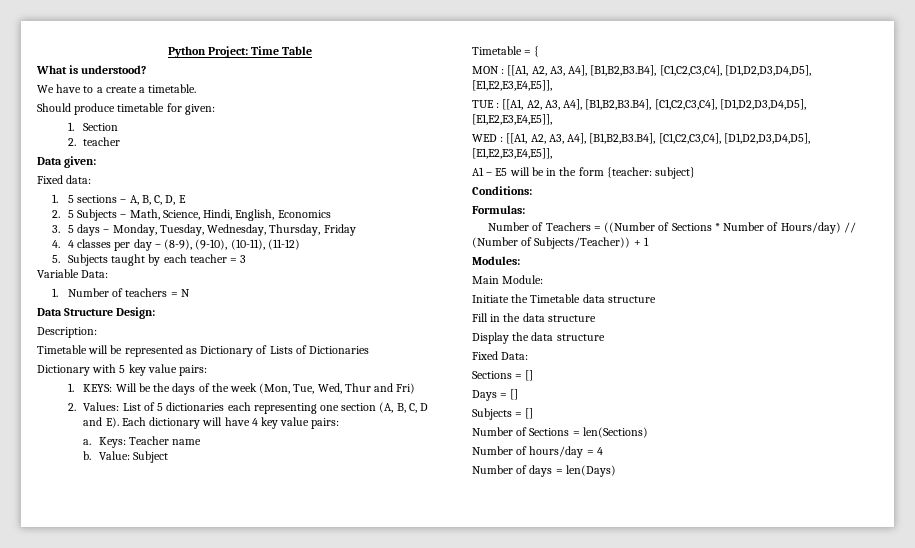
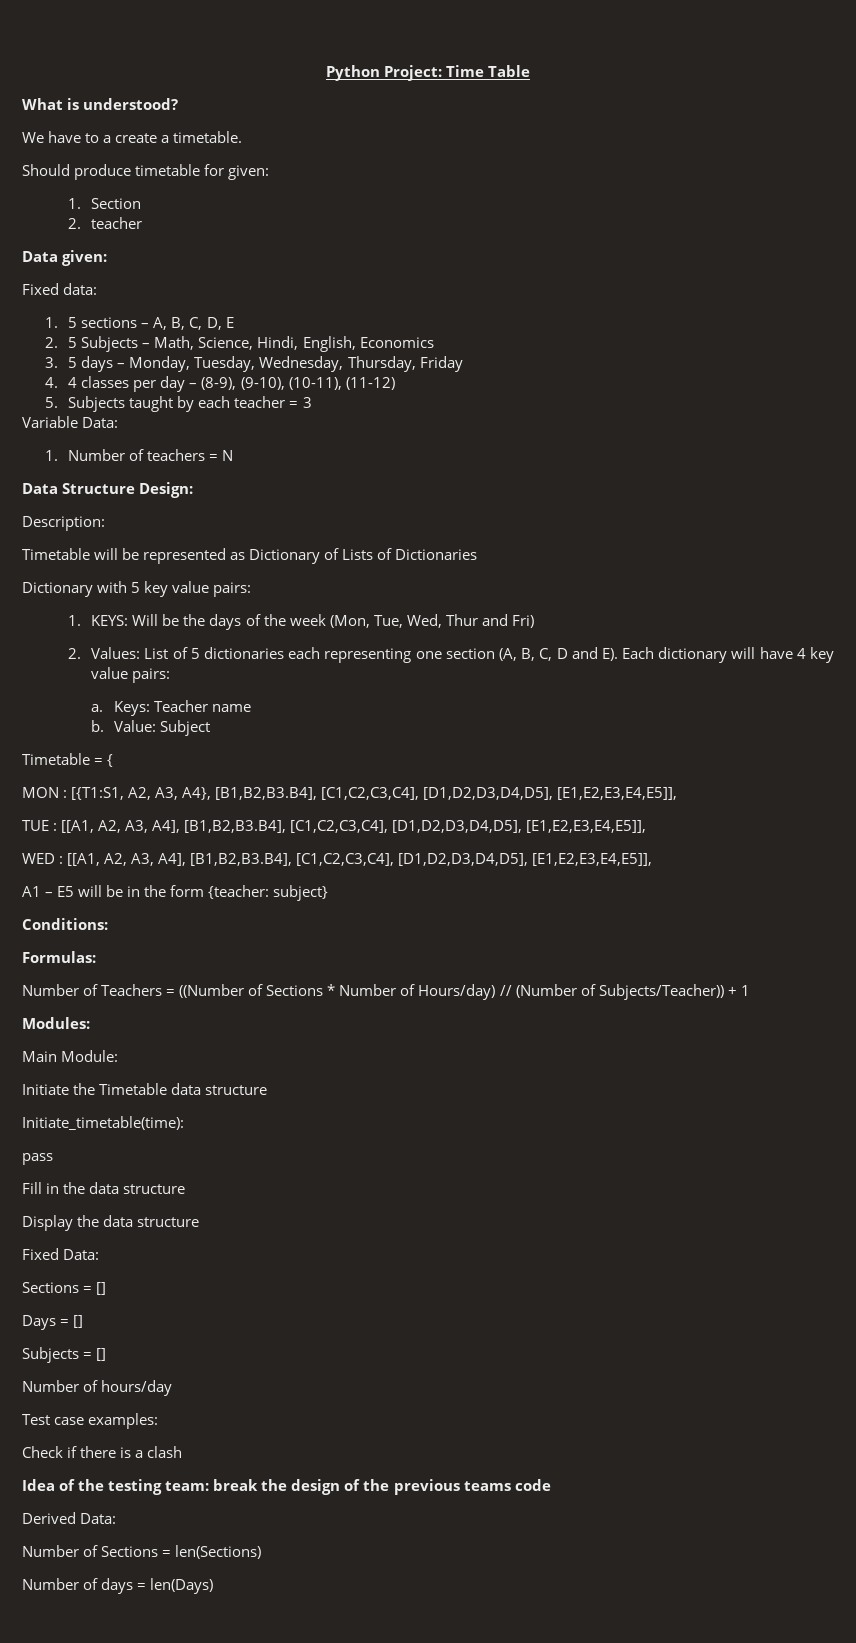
[507,65,588,76] [[A1, A2, A3, A4], -> [71,787,212,800] [{T1:S1, A2, A3, A4},
(656, 299) none -> [22,1116,184,1130] [22,1153,53,1165] // Initiate_timetable(time): // pass
(534, 413) none -> [22,1380,173,1396] [22,1413,159,1429] [22,1446,183,1458] [22,1479,551,1495] [22,1512,117,1524] // Number of hours/day // Test case examples: // Check if there is a clash // Idea of the testing team: break the design of the previous teams code // Derived Data:
[472,446,603,458] // Number of hours/day = 4 -> (262, 1552) none

